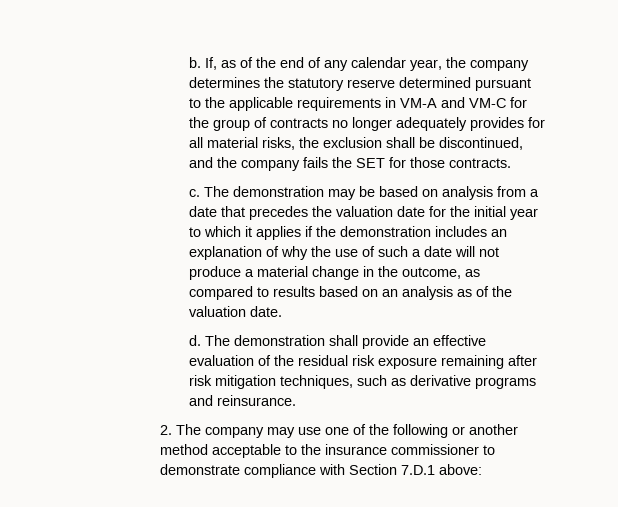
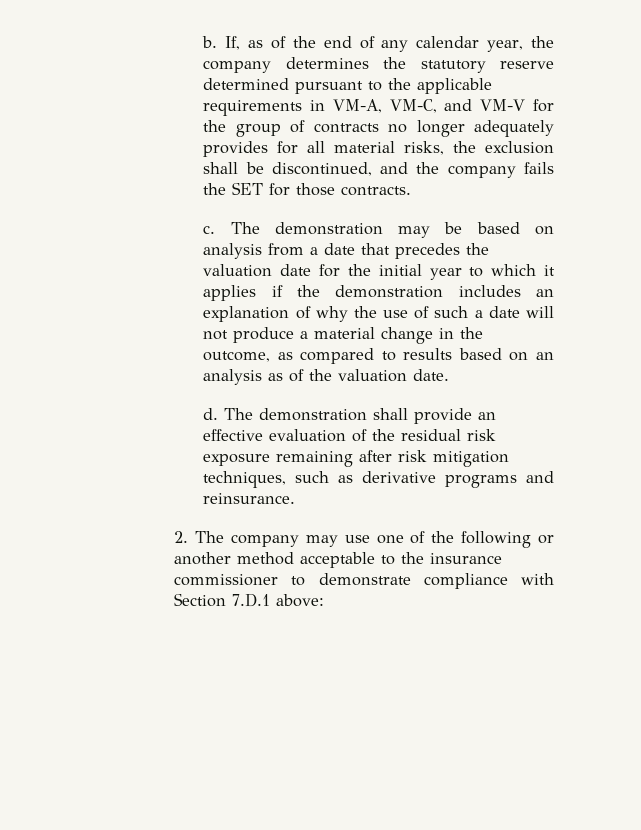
[399,97,506,108] VM-A and VM-C -> [332,99,526,113] VM-A, VM-C, and VM-V

